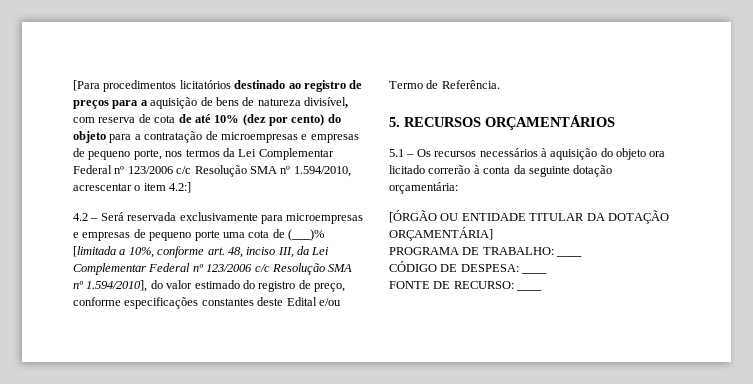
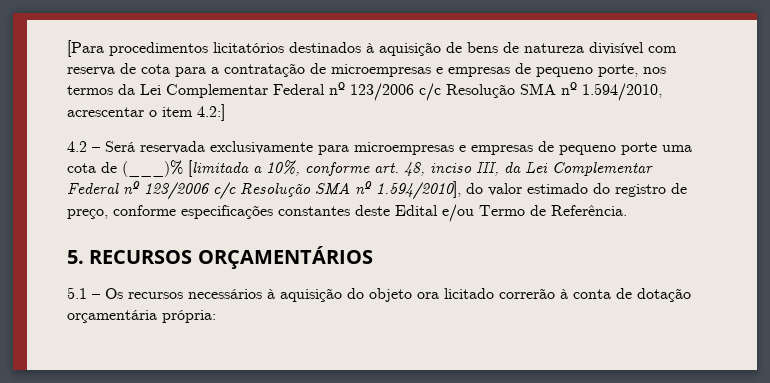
[234,80,363,92] [73,100,148,109] destinado ao registro de preços para a -> [289,42,374,53] destinados à
[304,97,348,108] divisível, -> [589,42,644,55] divisível
[178,114,341,126] [73,131,106,143] de até 10% (dez por cento) do objeto -> (170, 69) none
[513,165,613,177] [389,182,458,194] [389,210,669,224] [389,227,493,241] [389,247,554,255] [556,255,583,257] [389,261,519,272] [521,272,548,274] [389,281,514,289] [516,289,543,291] da seguinte dotação orçamentária: // [ÓRGÃO OU ENTIDADE TITULAR DA DOTAÇÃO ORÇAMENTÁRIA] // PROGRAMA DE TRABALHO: ____ // CÓDIGO DE DESPESA: ____ // FONTE DE RECURSO: ____ -> [616,288,691,302] [67,310,216,323] de dotação orçamentária própria:

